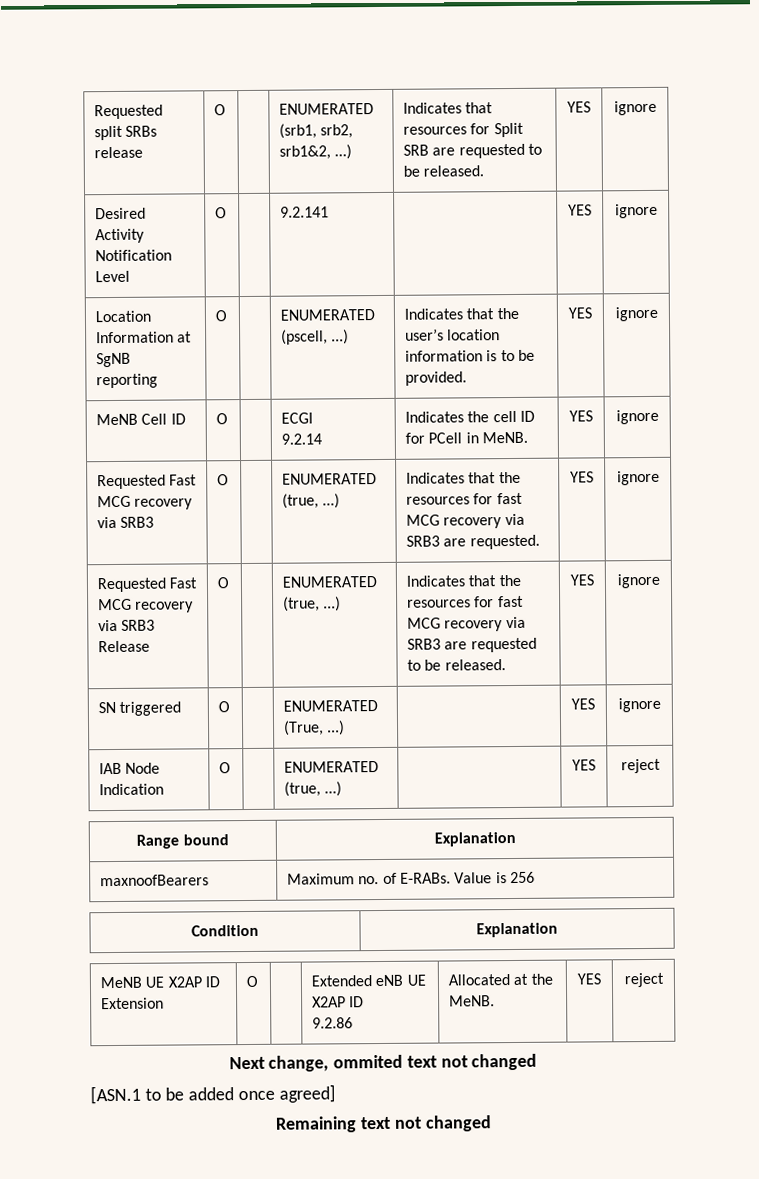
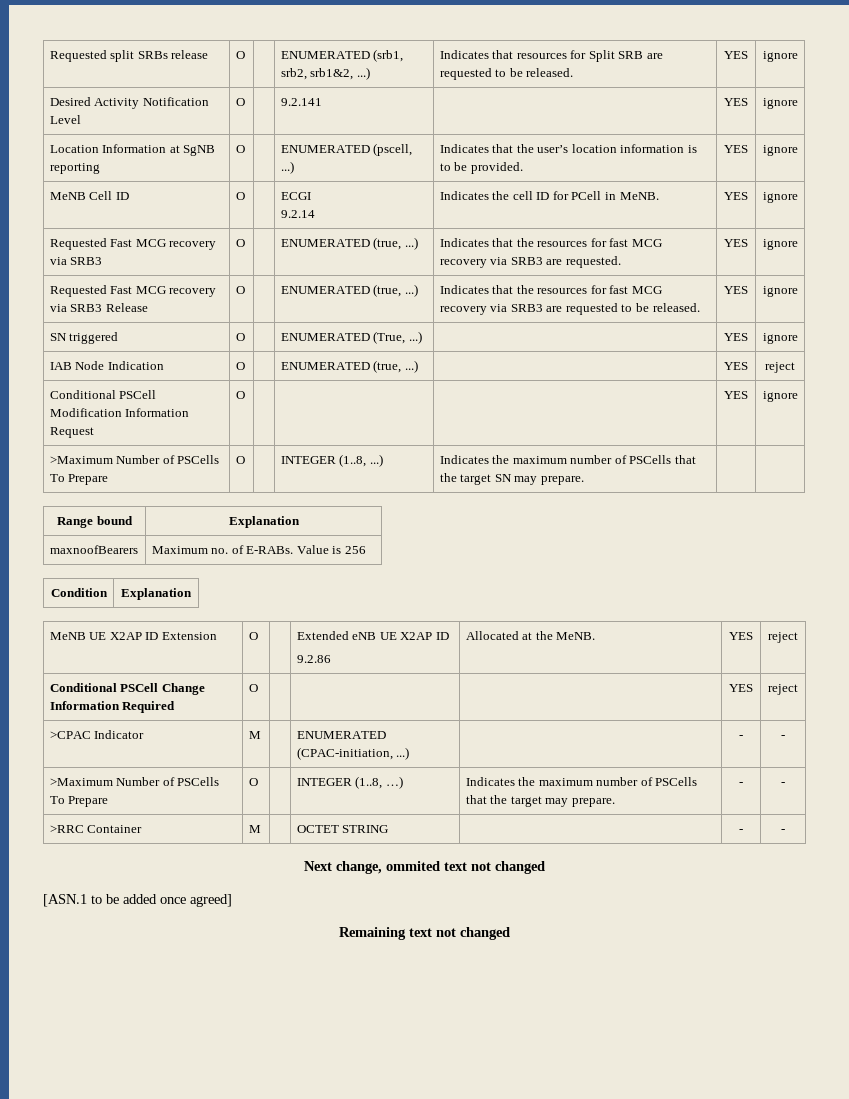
(661, 766) none -> [49,390,157,399] [49,408,190,417] [49,427,94,438] [235,391,245,399] [724,391,748,399] [762,391,798,402] [49,455,220,464] [49,474,109,485] [235,456,245,464] [280,454,383,467] [439,455,696,464] [439,473,584,485] // Conditional PSCell Modification Information Request | O | | | | YES | ignore // >Maximum Number of PSCells To Prepare | O | | INTEGER (1..8, ...) | Indicates the maximum number of PSCells that the target SN may prepare. | |
(664, 980) none -> [49,683,205,695] [49,701,176,713] [248,684,258,692] [729,684,753,692] [768,684,798,695] [49,730,145,739] [248,731,261,739] [296,731,386,739] [296,747,410,760] [739,735,743,739] [781,735,785,739] [49,777,220,786] [49,796,109,807] [248,778,258,786] [296,776,403,789] [465,777,698,786] [465,795,615,807] [739,782,743,786] [781,782,785,786] [49,825,143,833] [248,825,261,833] [296,825,389,833] [739,829,743,833] [781,829,785,833] // Conditional PSCell Change Information Required | O | | | | YES | reject // >CPAC Indicator | M | | ENUMERATED (CPAC-initiation, ...) | | - | - // >Maximum Number of PSCells To Prepare | O | | INTEGER (1..8, …) | Indicates the maximum number of PSCells that the target may prepare. | - | - // >RRC Container | M | | OCTET STRING | | - | -

